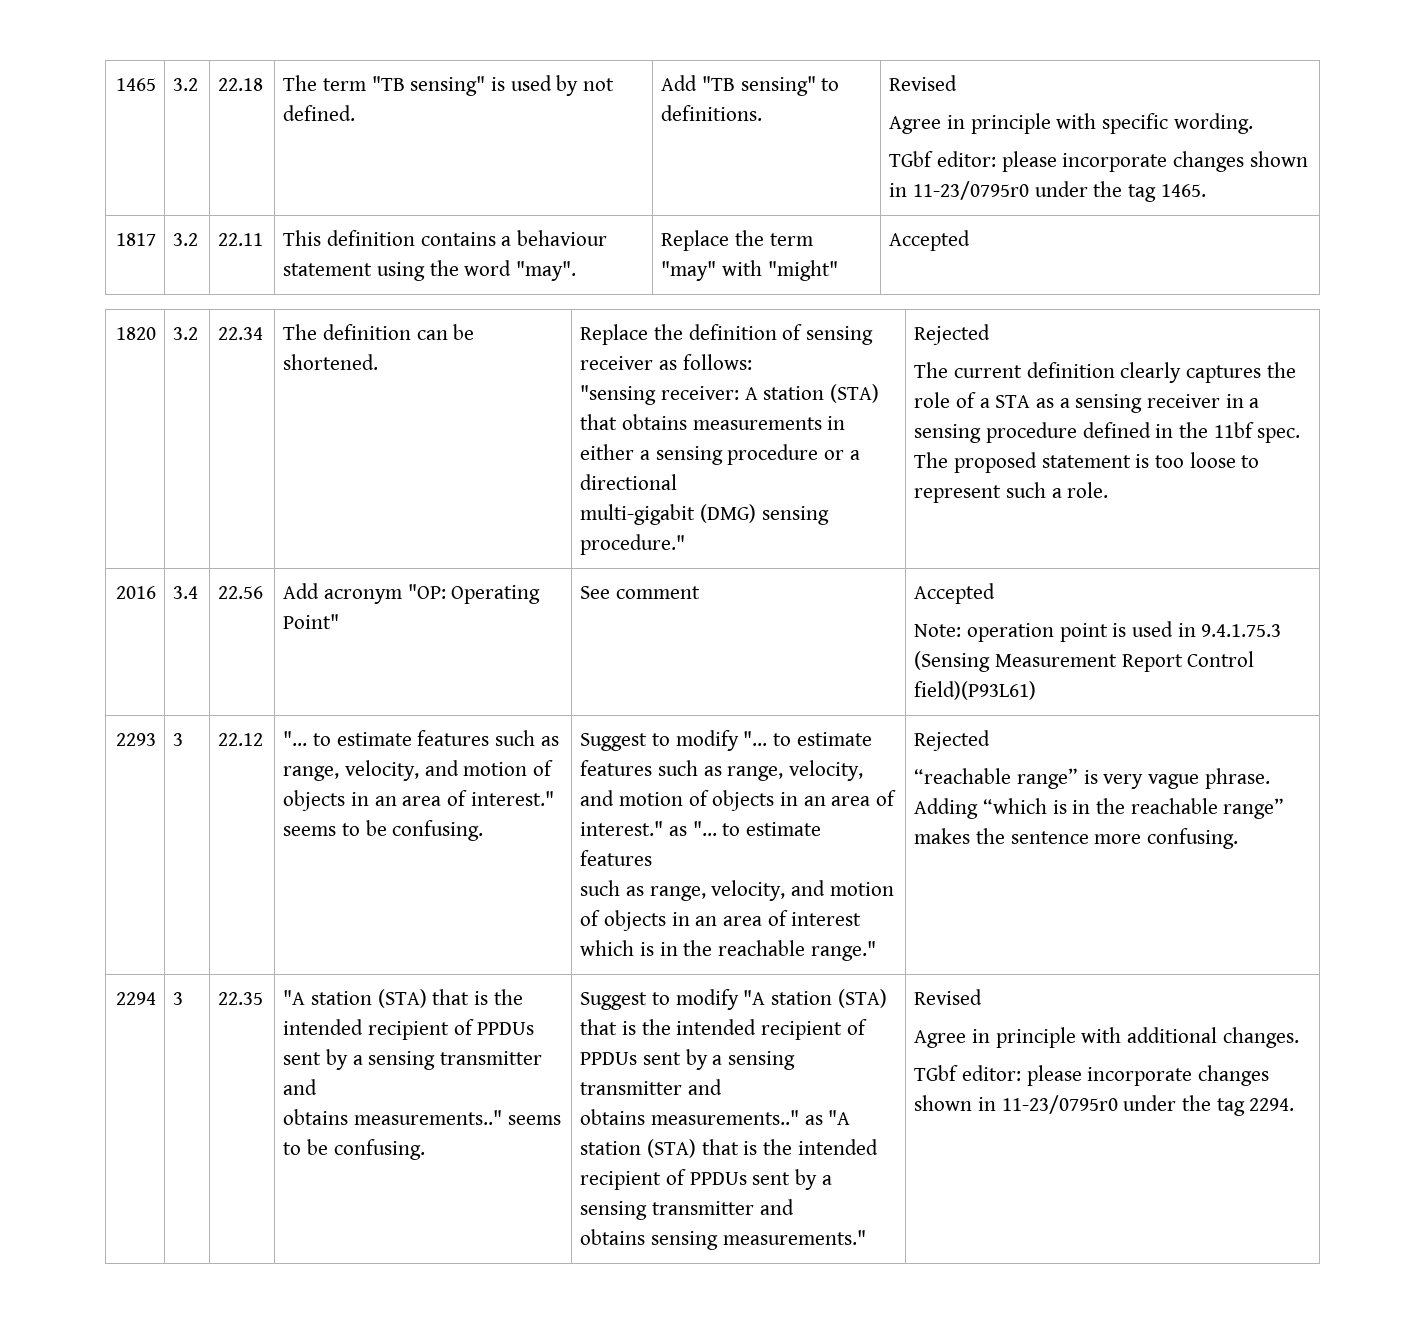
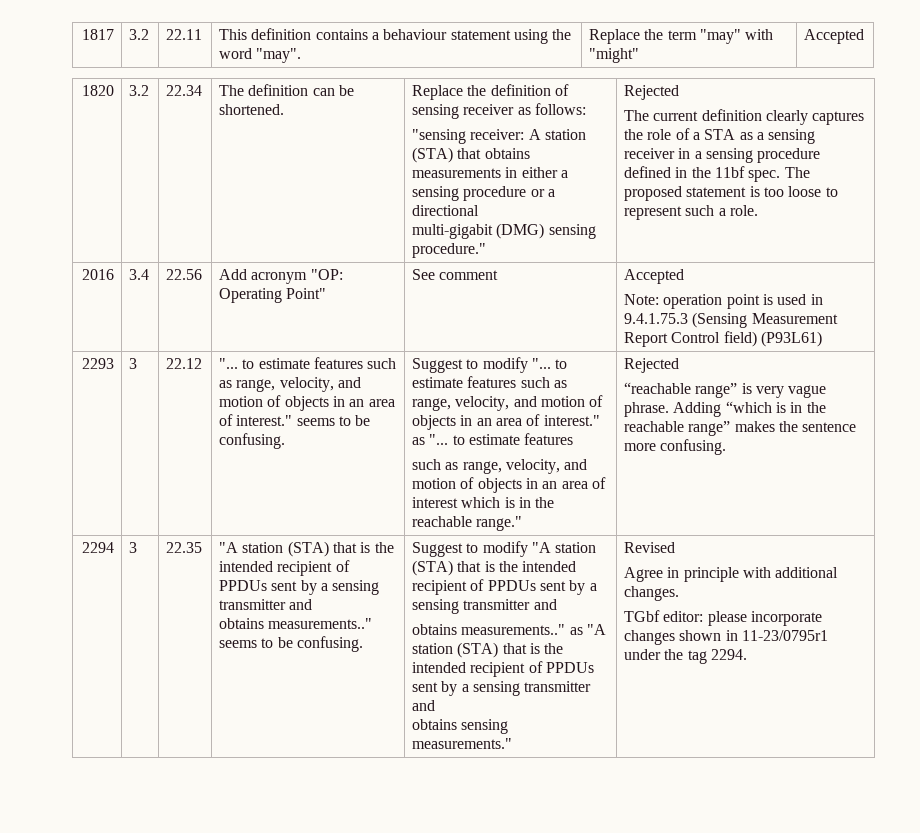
[115,78,156,91] [173,78,199,91] [218,78,264,91] [283,75,615,96] [283,105,356,121] [661,75,840,96] [661,105,763,121] [889,75,958,91] [889,113,1253,134] [889,151,1308,172] [889,181,1206,202] 1465 | 3.2 | 22.18 | The term "TB sensing" is used by not defined. | Add "TB sensing" to definitions. | Revised // Agree in principle with specific wording. // TGbf editor: please incorporate changes shown in 11-23/0795r0 under the tag 1465. // -> (81, 34) none
[914,681,1037,700] field)(P93L61) -> [723,331,823,347] field) (P93L61)
[1001,1095,1118,1114] 11-23/0795r0 -> [742,630,829,641] 11-23/0795r1

